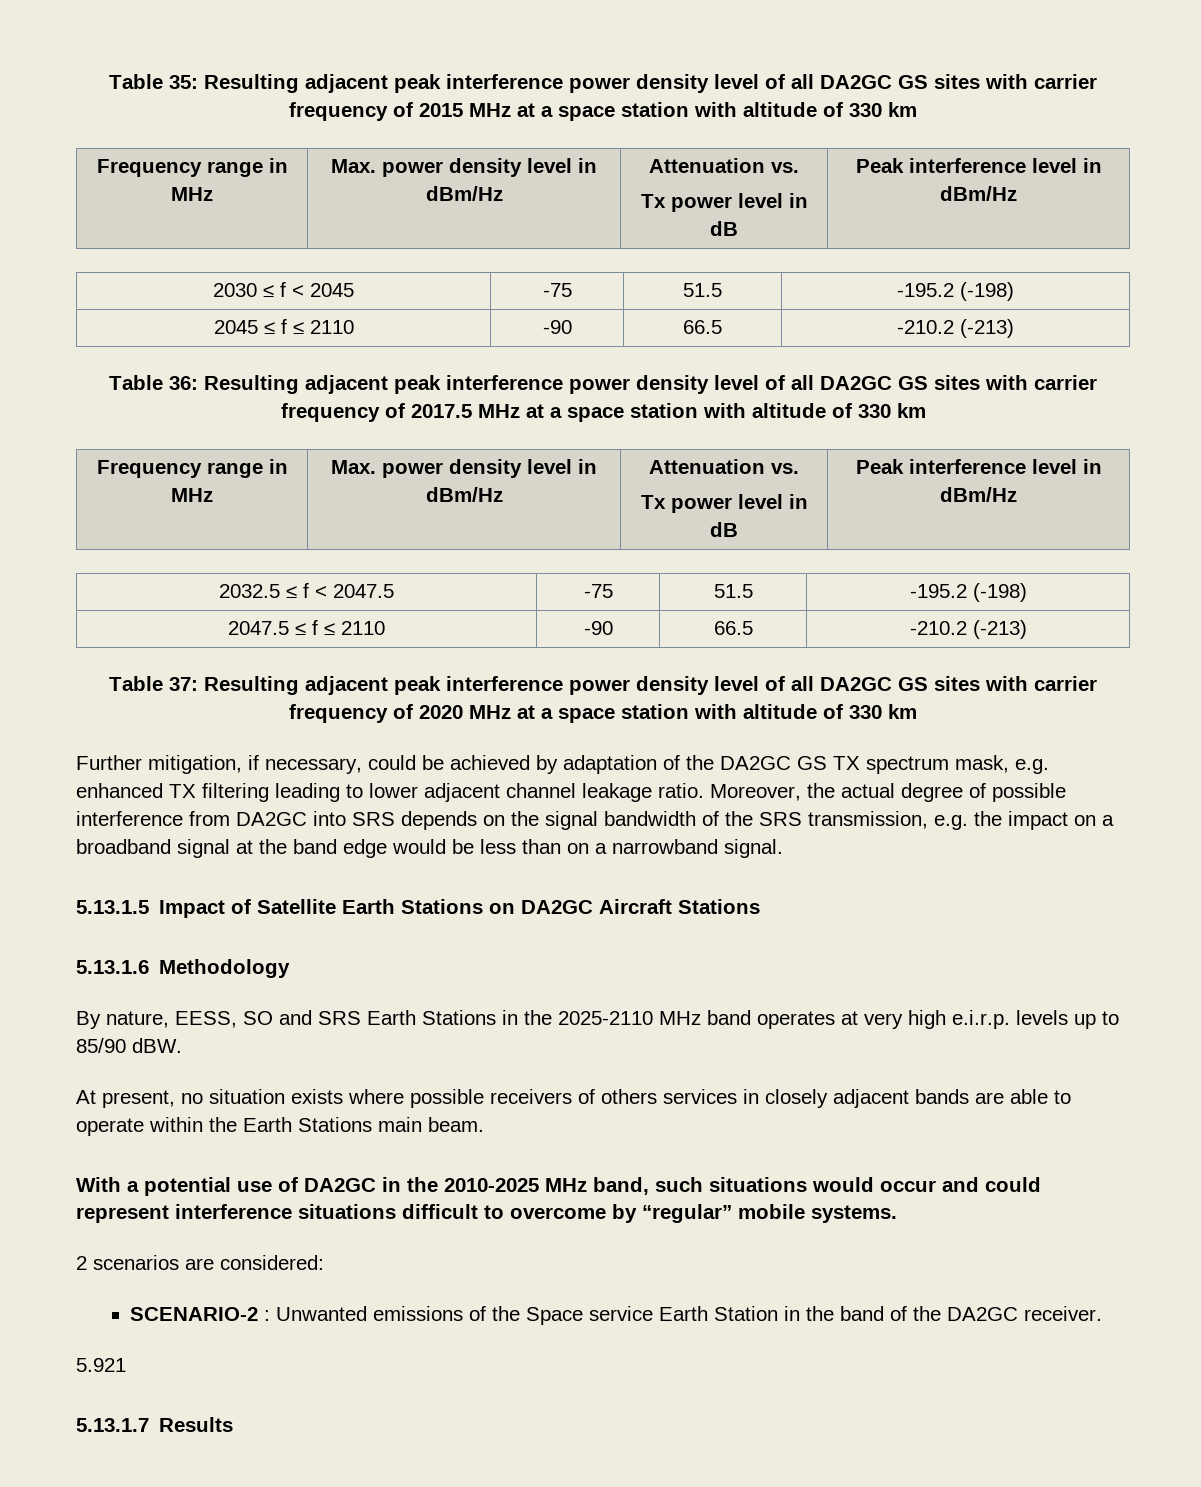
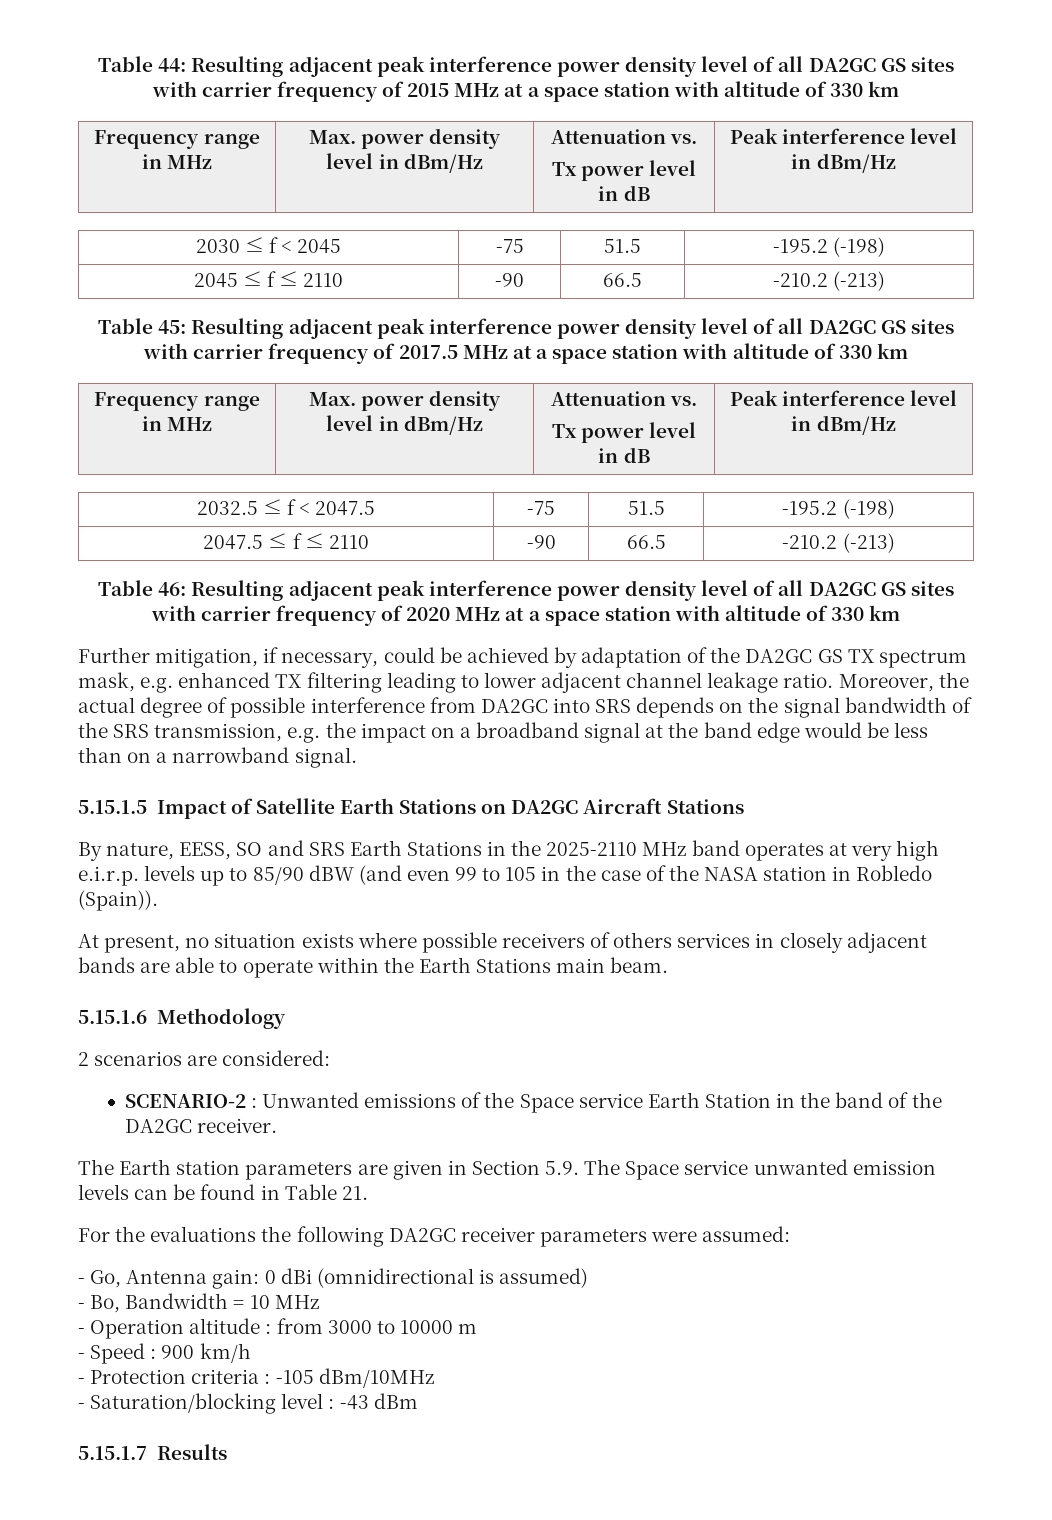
[109,74,198,89] Table 35: -> [98,56,187,72] Table 44:
[169,376,198,390] 36: -> [158,320,187,334] 45:
[169,677,198,691] 37: -> [158,582,187,596] 46:
[76,900,149,914] 5.13.1.5 -> [78,800,147,814] 5.15.1.5
[76,959,291,978] // 5.13.1.6 Methodology -> (744, 806) none
[132,1038,182,1053] dBW. -> [308,865,933,885] [78,890,158,911] dBW (and even 99 to 105 in the case of the NASA station in Robledo (Spain)).
[76,1177,1041,1196] [76,1204,897,1223] With a potential use of DA2GC in the 2010-2025 MHz band, such situations would occur and could represent interference situations difficult to overcome by “regular” mobile systems. -> [78,1008,286,1029] 5.15.1.6 Methodology
[76,1358,126,1372] [76,1418,149,1432] 5.921 // 5.13.1.7 -> [78,1159,936,1180] [78,1184,368,1200] [78,1226,791,1247] [78,1268,589,1289] [78,1293,319,1313] [78,1318,478,1339] [78,1343,251,1364] [78,1368,434,1388] [78,1393,418,1414] [78,1446,147,1460] The Earth station parameters are given in Section 5.9. The Space service unwanted emission levels can be found in Table 21. // For the evaluations the following DA2GC receiver parameters were assumed: // - Go, Antenna gain: 0 dBi (omnidirectional is assumed) // - Bo, Bandwidth = 10 MHz // - Operation altitude : from 3000 to 10000 m // - Speed : 900 km/h // - Protection criteria : -105 dBm/10MHz // - Saturation/blocking level : -43 dBm // 5.15.1.7

